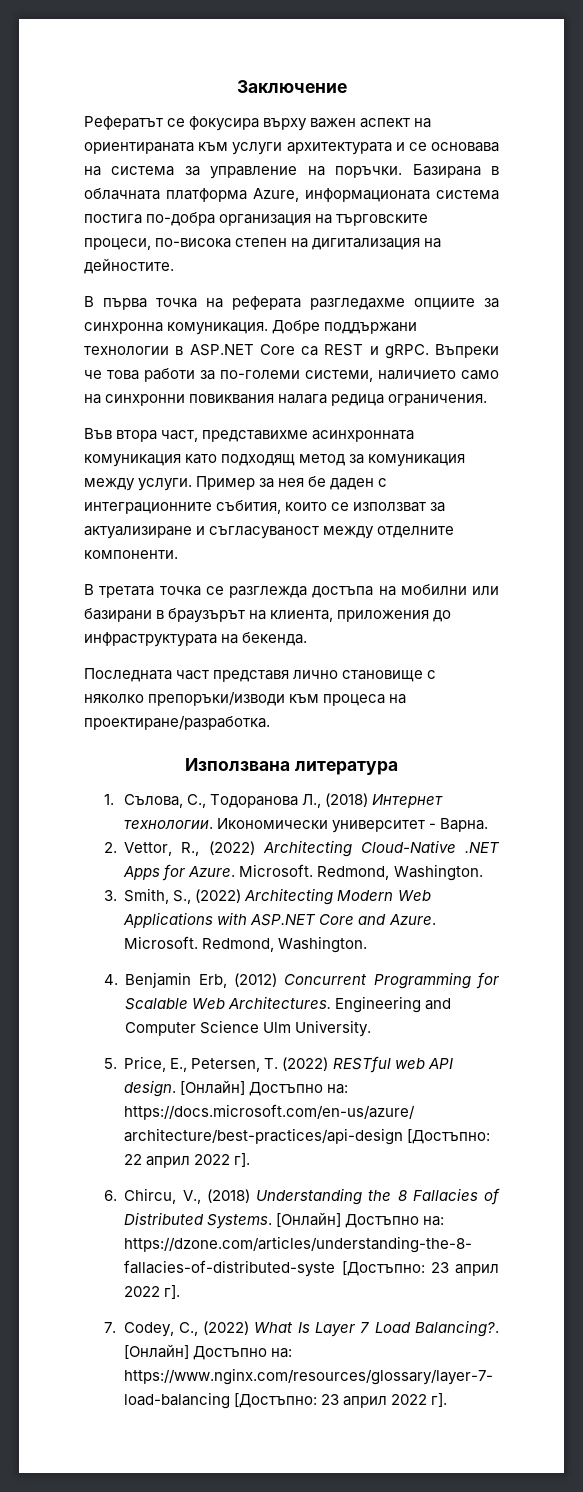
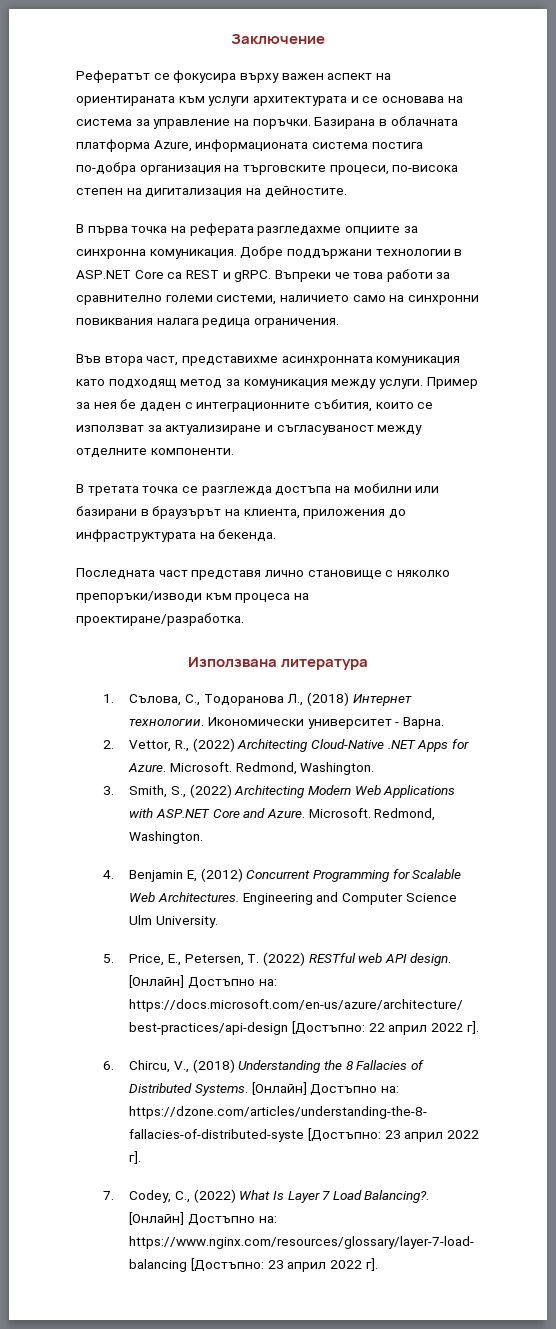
[220,370,300,379] по-големи -> [76,295,213,305] сравнително големи
[198,974,227,988] Erb, -> [186,870,197,882] E,

